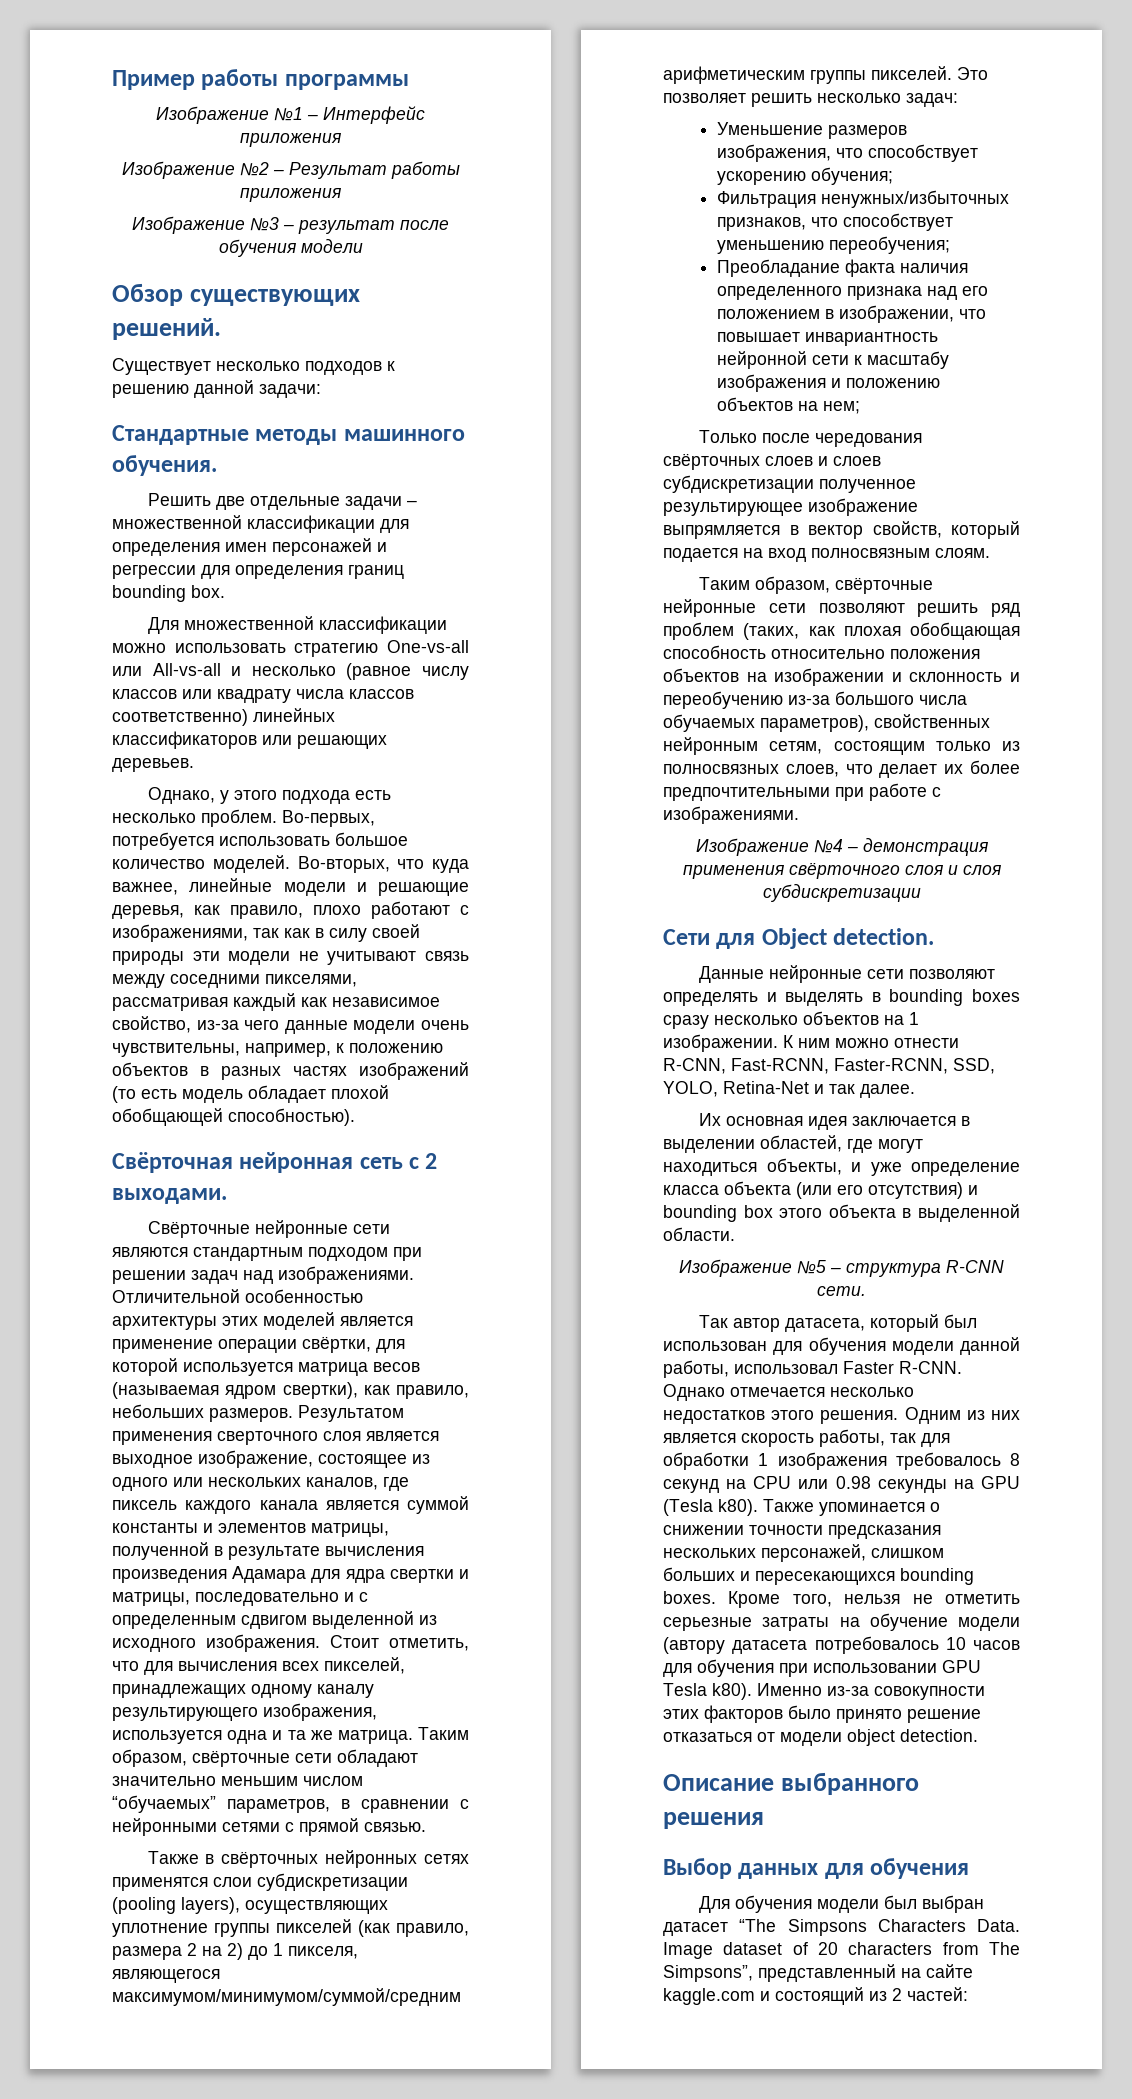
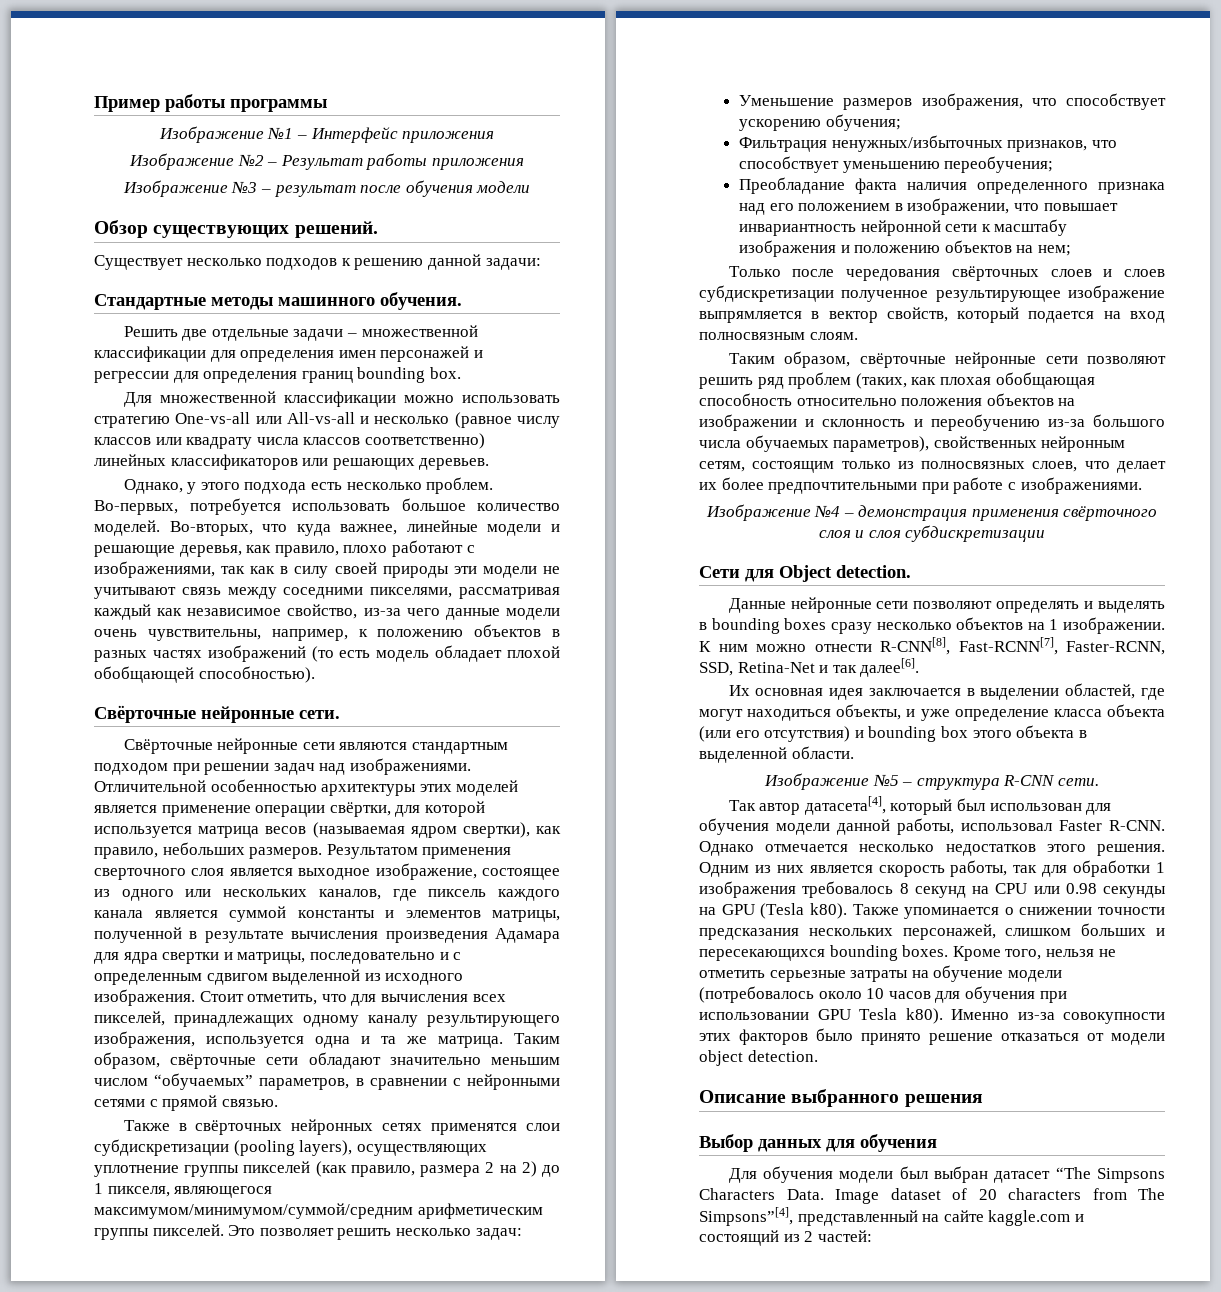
[112,1152,438,1173] [112,1188,227,1204] Свёрточная нейронная сеть с 2 выходами. -> [94,705,340,723] Свёрточные нейронные сети.
[663,1058,829,1074] R-CNN, Fast-RCNN, -> [880,637,1058,655] R-CNN[8], Fast-RCNN[7],
[663,1081,718,1097] YOLO, -> (733, 669) none
[860,1084,915,1098] далее. -> [860,658,920,677] далее[6].
[784,1318,865,1332] датасета, -> [804,796,886,815] датасета[4],
[663,1636,939,1654] (автору датасета потребовалось -> [699,986,862,1003] (потребовалось около
[663,1965,753,1982] Simpsons”, -> [699,1207,793,1226] Simpsons”[4],

